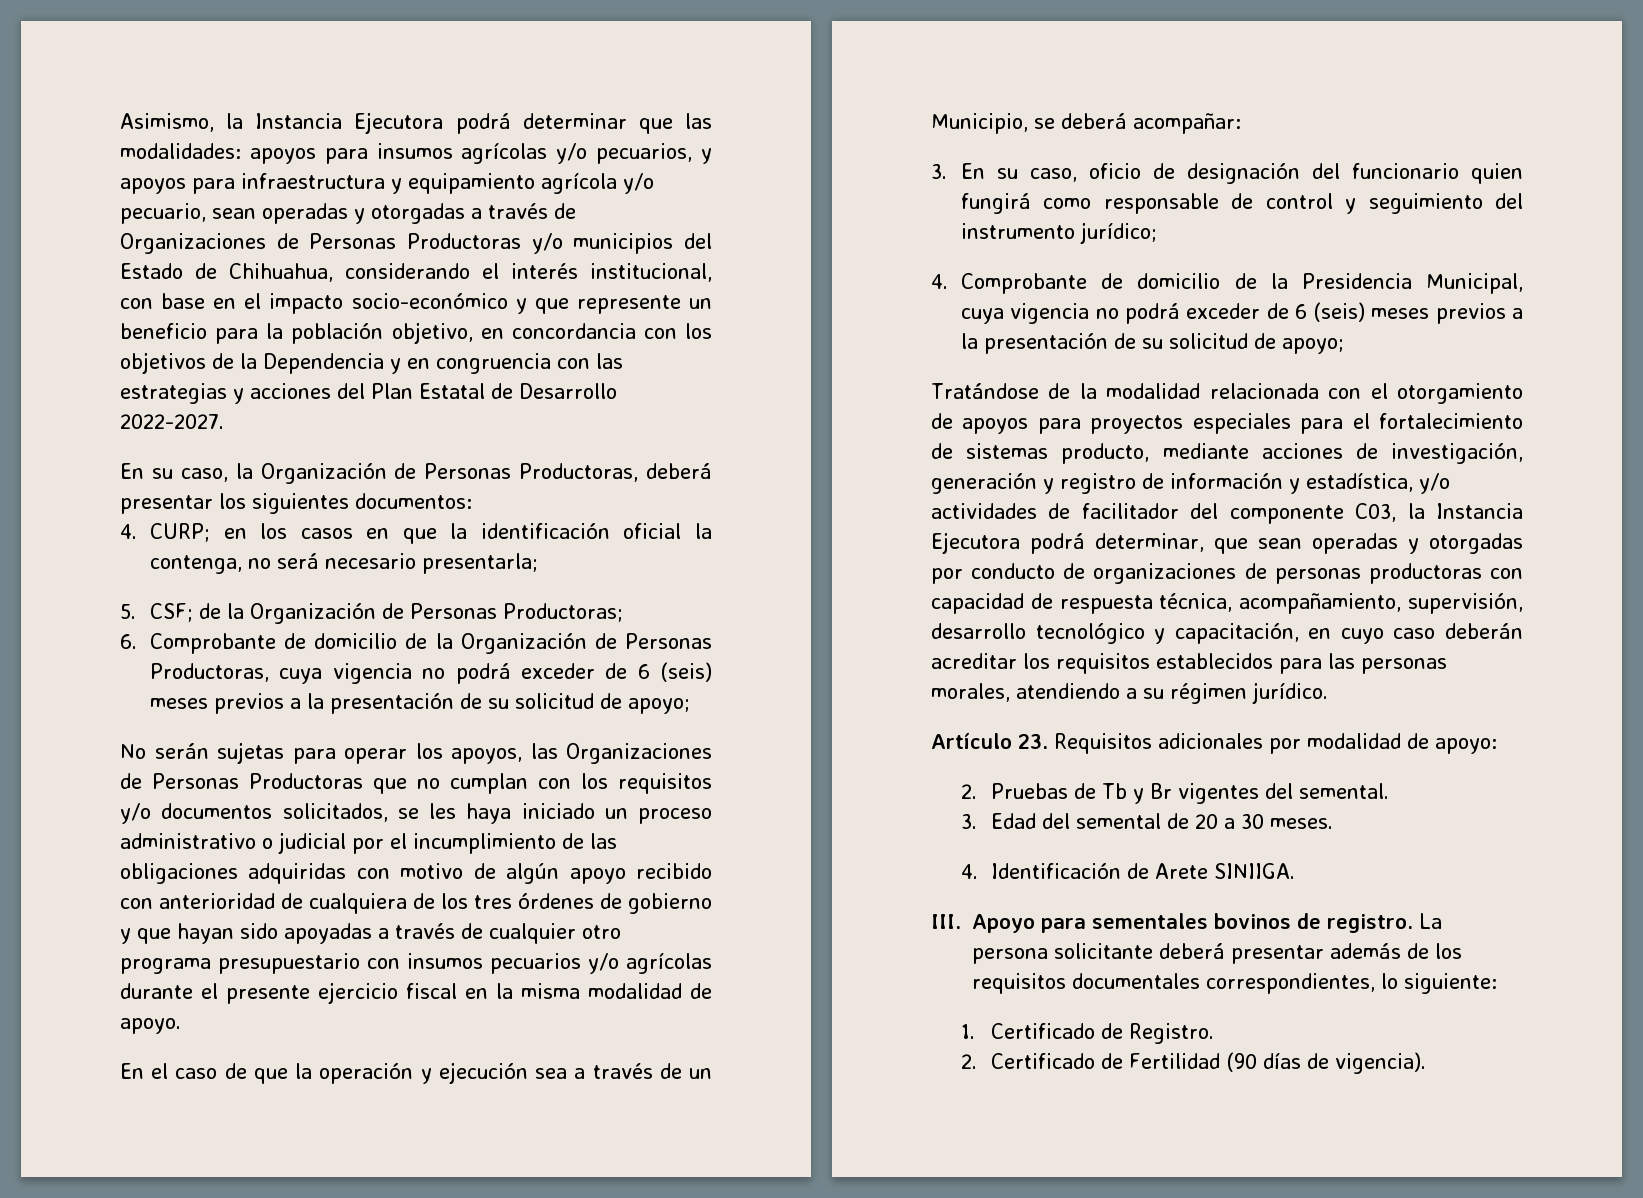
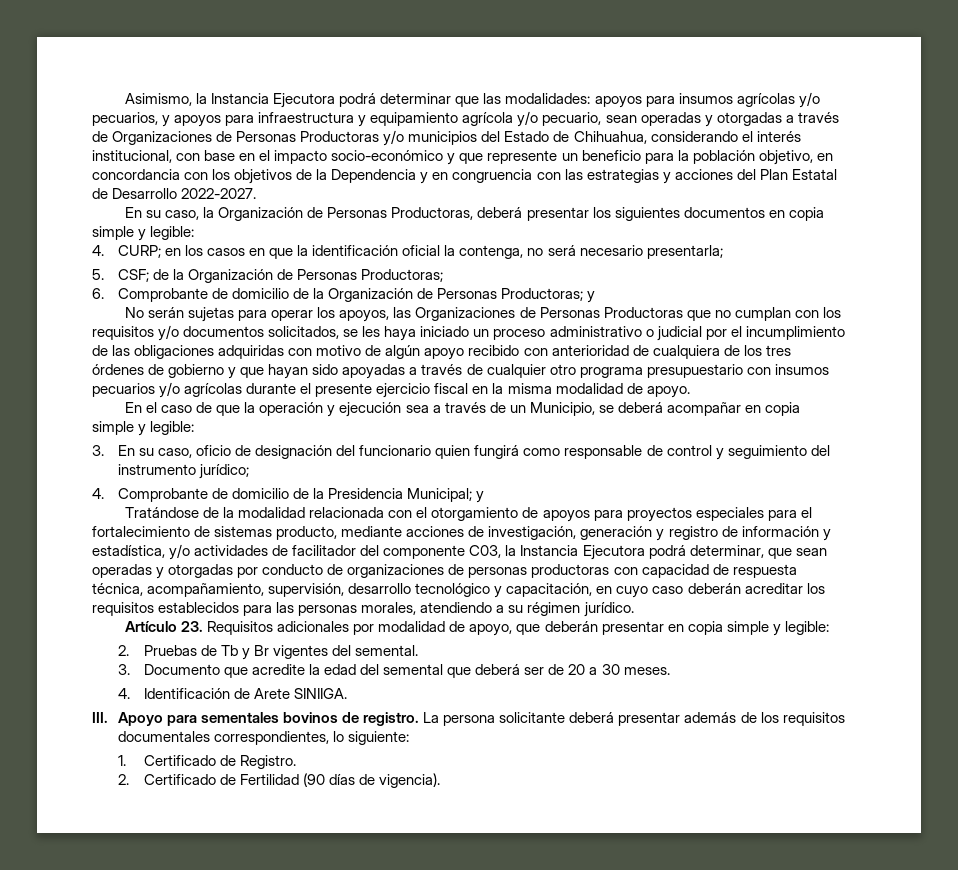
[355,493,472,509] documentos: -> [683,207,824,221] [92,226,195,241] documentos en copia simple y legible:
[150,662,712,684] [150,693,691,714] Productoras, cuya vigencia no podrá exceder de 6 (seis) meses previos a la presentación de su solicitud de apoyo; -> [501,288,596,303] Productoras; y
[1133,113,1241,134] acompañar: -> [666,402,801,416] [92,421,195,436] acompañar en copia simple y legible:
[1426,273,1523,294] [961,302,1524,324] [961,333,1345,354] Municipal, cuya vigencia no podrá exceder de 6 (seis) meses previos a la presentación de su solicitud de apoyo; -> [407,488,485,503] Municipal; y
[1435,738,1497,754] apoyo: -> [469,621,829,636] apoyo, que deberán presentar en copia simple y legible:
[991,813,1162,829] Edad del semental -> [143,664,545,678] Documento que acredite la edad del semental que deberá ser

